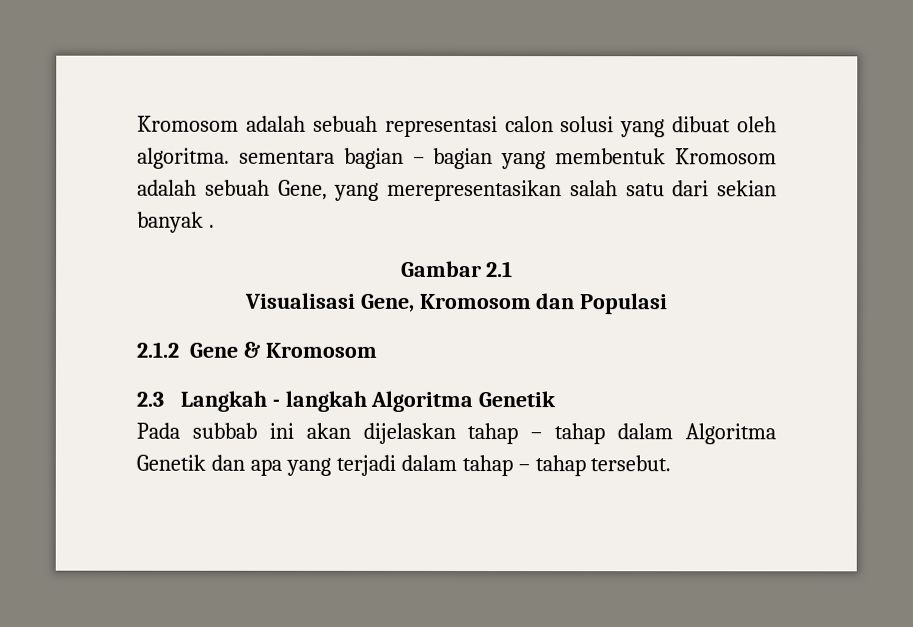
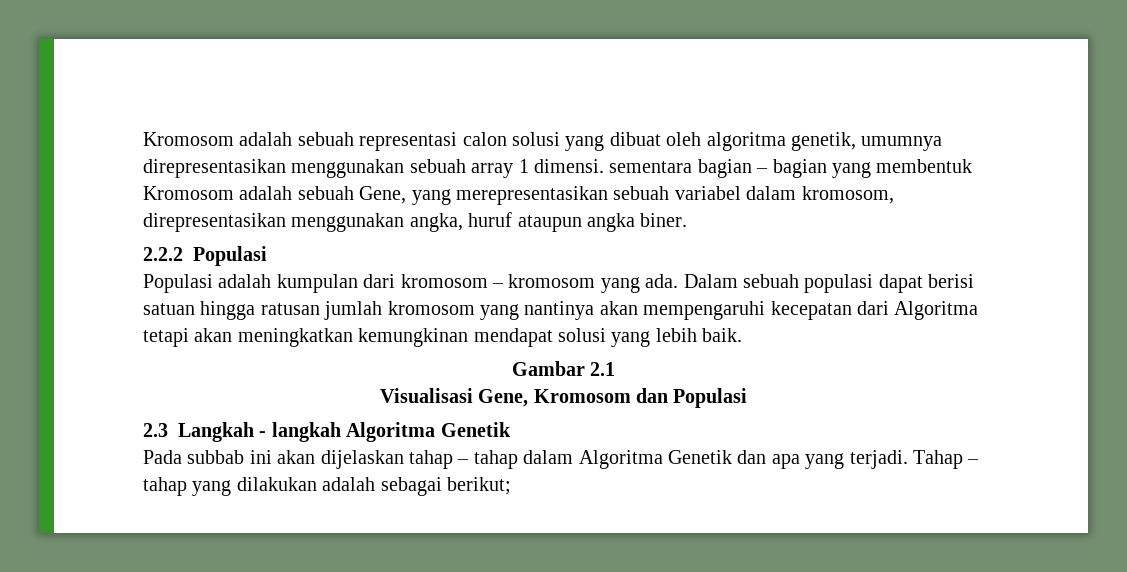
[137,147,230,169] algoritma. -> [706,132,943,151] [143,159,604,178] algoritma genetik, umumnya direpresentasikan menggunakan sebuah array 1 dimensi.
[569,180,777,197] [137,211,215,233] salah satu dari sekian banyak . -> [613,186,894,204] [143,212,688,232] [143,246,267,266] [143,274,975,293] [143,301,979,320] [143,328,743,347] sebuah variabel dalam kromosom, direpresentasikan menggunakan angka, huruf ataupun angka biner. // 2.2.2 Populasi // Populasi adalah kumpulan dari kromosom – kromosom yang ada. Dalam sebuah populasi dapat berisi satuan hingga ratusan jumlah kromosom yang nantinya akan mempengaruhi kecepatan dari Algoritma tetapi akan meningkatkan kemungkinan mendapat solusi yang lebih baik.
[136,341,377,358] // 2.1.2 Gene & Kromosom -> (748, 398) none
[335,454,672,477] terjadi dalam tahap – tahap tersebut. -> [849,450,980,469] [143,477,511,496] terjadi. Tahap – tahap yang dilakukan adalah sebagai berikut;

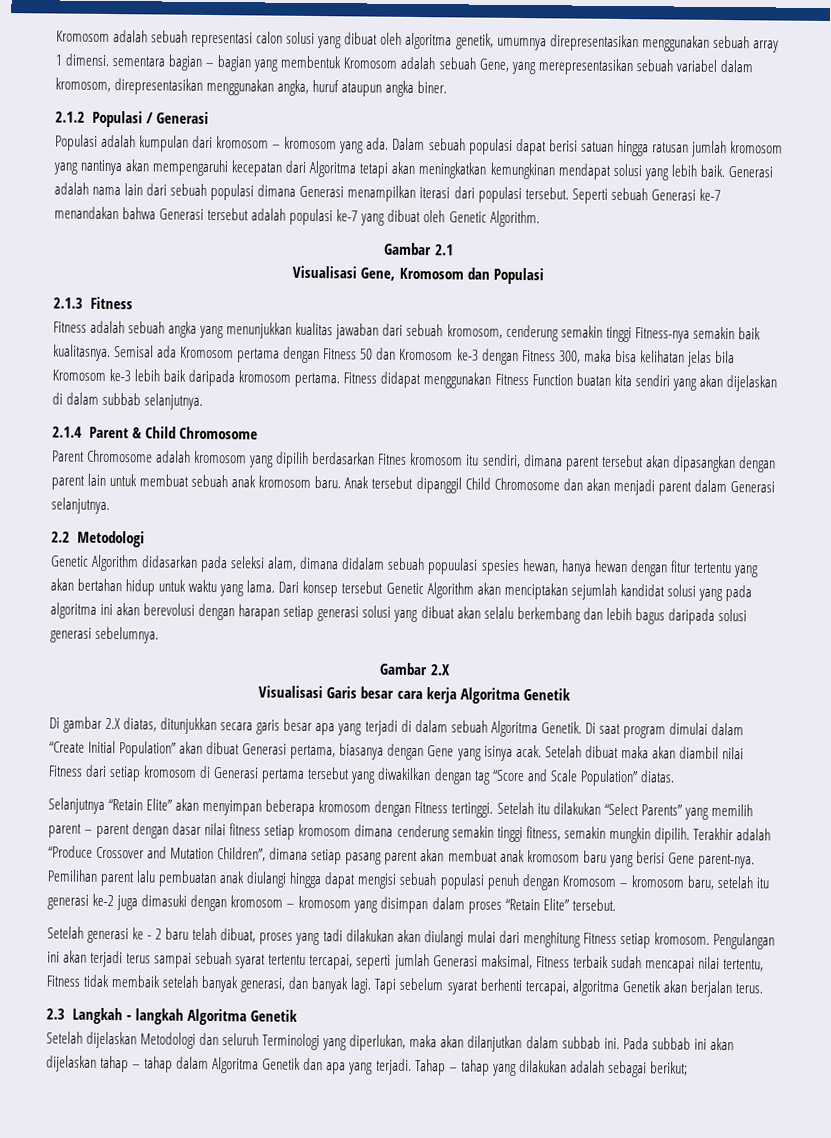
[143,246,267,266] 2.2.2 Populasi -> [55,110,209,128] 2.1.2 Populasi / Generasi
(743, 335) none -> [727,166,773,178] [54,182,721,204] [54,206,540,228] Generasi adalah nama lain dari sebuah populasi dimana Generasi menampilkan iterasi dari populasi tersebut. Seperti sebuah Generasi ke-7 menandakan bahwa Generasi tersebut adalah populasi ke-7 yang dibuat oleh Genetic Algorithm.
(748, 398) none -> [53,296,133,310] [53,320,761,343] [53,344,735,367] [52,369,777,392] [52,392,204,410] [52,426,258,440] [52,449,776,473] [51,473,775,496] [51,497,110,515] [51,530,145,548] [51,554,759,578] [50,578,752,602] [50,602,747,625] [50,626,160,644] [379,662,451,676] [258,685,571,705] [49,716,744,739] [49,740,744,761] [48,764,675,787] [48,797,753,820] [48,822,771,844] [48,845,755,869] [47,869,770,891] [47,893,616,914] [47,926,775,950] [47,950,764,973] [46,974,763,998] // 2.1.3 Fitness // Fitness adalah sebuah angka yang menunjukkan kualitas jawaban dari sebuah kromosom, cenderung semakin tinggi Fitness-nya semakin baik kualitasnya. Semisal ada Kromosom pertama dengan Fitness 50 dan Kromosom ke-3 dengan Fitness 300, maka bisa kelihatan jelas bila Kromosom ke-3 lebih baik daripada kromosom pertama. Fitness didapat menggunakan Fitness Function buatan kita sendiri yang akan dijelaskan di dalam subbab selanjutnya. // 2.1.4 Parent & Child Chromosome // Parent Chromosome adalah kromosom yang dipilih berdasarkan Fitnes kromosom itu sendiri, dimana parent tersebut akan dipasangkan dengan parent lain untuk membuat sebuah anak kromosom baru. Anak tersebut dipanggil Child Chromosome dan akan menjadi parent dalam Generasi selanjutnya. // 2.2 Metodologi // Genetic Algorithm didasarkan pada seleksi alam, dimana didalam sebuah popuulasi spesies hewan, hanya hewan dengan fitur tertentu yang akan bertahan hidup untuk waktu yang lama. Dari konsep tersebut Genetic Algorithm akan menciptakan sejumlah kandidat solusi yang pada algoritma ini akan berevolusi dengan harapan setiap generasi solusi yang dibuat akan selalu berkembang dan lebih bagus daripada solusi generasi sebelumnya. // Gambar 2.X // Visualisasi Garis besar cara kerja Algoritma Genetik // Di gambar 2.X diatas, ditunjukkan secara garis besar apa yang terjadi di dalam sebuah Algoritma Genetik. Di saat program dimulai dalam “Create Initial Population” akan dibuat Generasi pertama, biasanya dengan Gene yang isinya acak. Setelah dibuat maka akan diambil nilai Fitness dari setiap kromosom di Generasi pertama tersebut yang diwakilkan dengan tag “Score and Scale Population” diatas. // Selanjutnya “Retain Elite” akan menyimpan beberapa kromosom dengan Fitness tertinggi. Setelah itu dilakukan “Select Parents” yang memilih parent – parent dengan dasar nilai fitness setiap kromosom dimana cenderung semakin tinggi fitness, semakin mungkin dipilih. Terakhir adalah “Produce Crossover and Mutation Children”, dimana setiap pasang parent akan membuat anak kromosom baru yang berisi Gene parent-nya. Pemilihan parent lalu pembuatan anak diulangi hingga dapat mengisi sebuah populasi penuh dengan Kromosom – kromosom baru, setelah itu generasi ke-2 juga dimasuki dengan kromosom – kromosom yang disimpan dalam proses “Retain Elite” tersebut. // Setelah generasi ke - 2 baru telah dibuat, proses yang tadi dilakukan akan diulangi mulai dari menghitung Fitness setiap kromosom. Pengulangan ini akan terjadi terus sampai sebuah syarat tertentu tercapai, seperti jumlah Generasi maksimal, Fitness terbaik sudah mencapai nilai tertentu, Fitness tidak membaik setelah banyak generasi, dan banyak lagi. Tapi sebelum syarat berhenti tercapai, algoritma Genetik akan berjalan terus.
(511, 429) none -> [46,1031,620,1053] Setelah dijelaskan Metodologi dan seluruh Terminologi yang diperlukan, maka akan dilanjutkan dalam subbab ini.

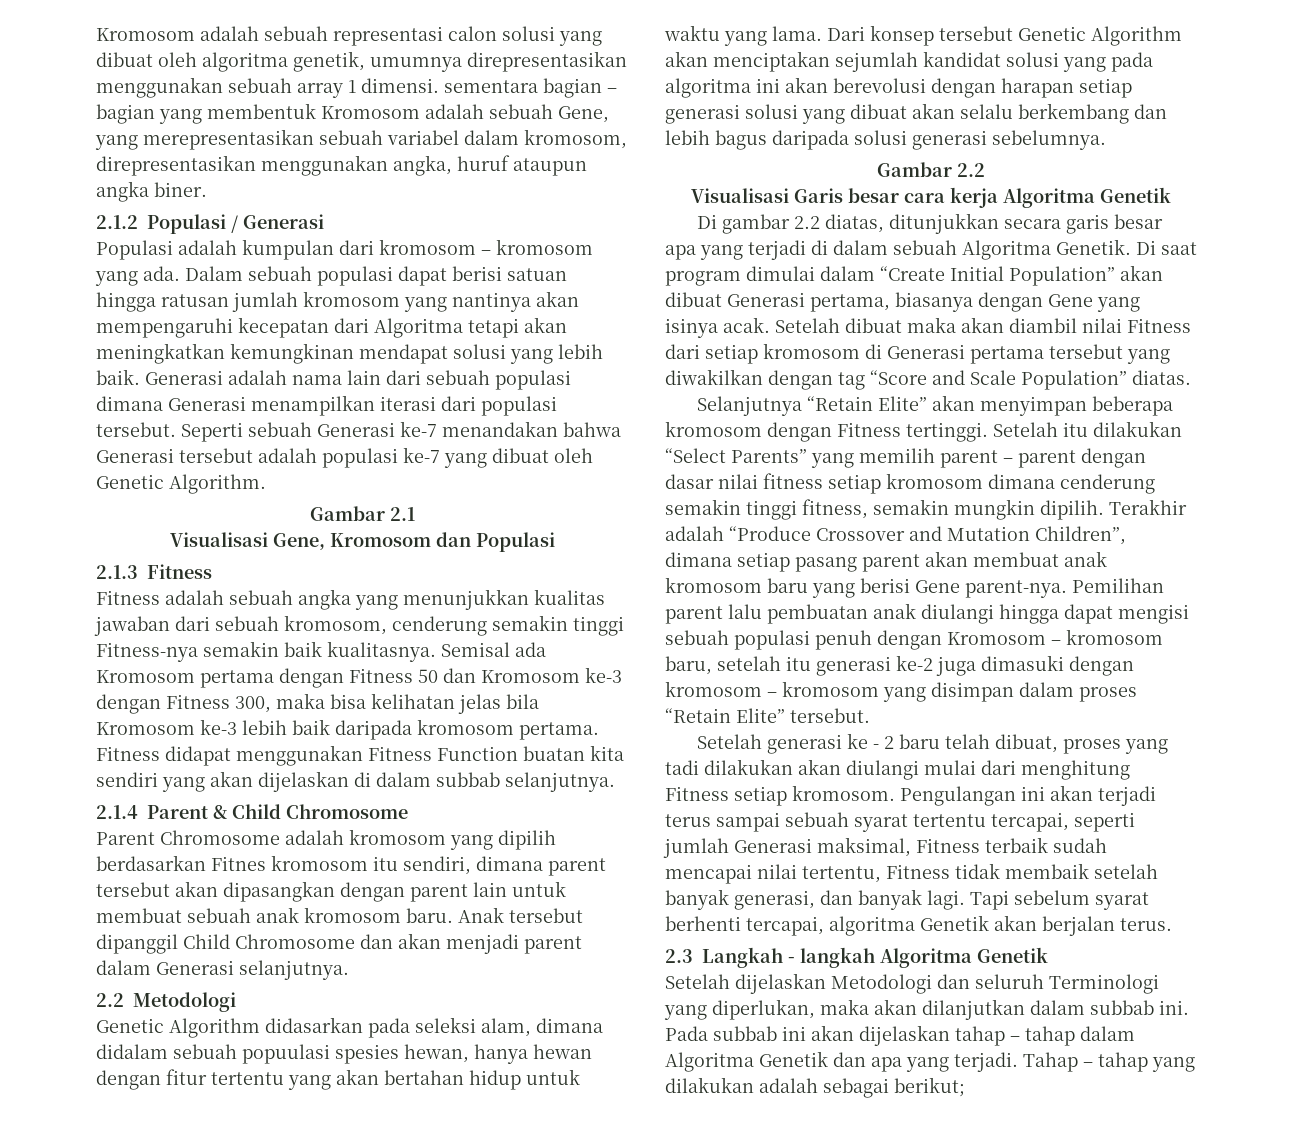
[429,664,451,676] 2.X -> [957,163,985,177] 2.2
[105,717,122,730] 2.X -> [794,216,821,229] 2.2

